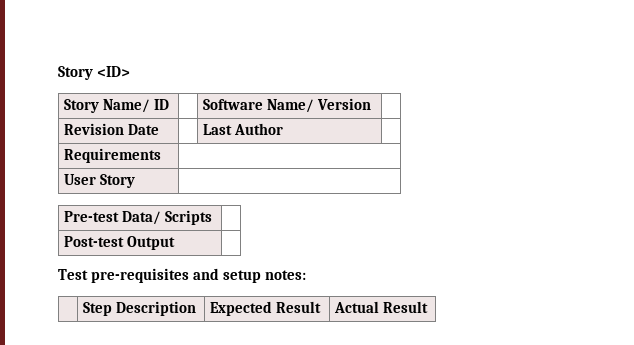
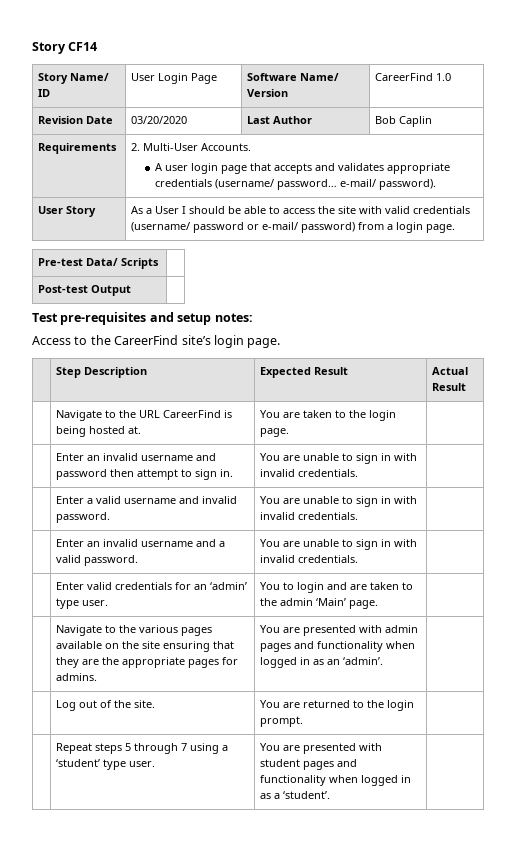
[58,66,130,80] Story <ID> -> [32,42,98,54] Story CF14
(169, 104) none -> [130,73,217,84] User Login Page
(371, 104) none -> [374,73,451,81] CareerFind 1.0
(160, 129) none -> [130,116,187,124] 03/20/2020
(284, 129) none -> [374,116,432,127] Bob Caplin
[64,174,136,188] // User Story | -> [130,143,251,151] [155,163,451,174] [155,179,437,190] [37,206,96,217] [130,206,470,214] [130,222,455,233] 2. Multi-User Accounts. // A user login page that accepts and validates appropriate credentials (username/ password… e-mail/ password). // User Story | As a User I should be able to access the site with valid credentials (username/ password or e-mail/ password) from a login page.
(306, 275) none -> [32,335,281,348] // Access to the CareerFind site’s login page.
(429, 307) none -> [55,410,232,421] [55,426,141,437] [259,410,396,421] [259,428,289,437] [55,453,216,461] [55,469,233,480] [259,453,417,464] [259,469,358,477] [55,496,237,504] [55,512,110,523] [259,496,417,507] [259,512,358,520] [55,539,225,547] [55,555,138,566] [259,539,417,550] [259,555,358,563] [55,582,247,590] [55,598,108,609] [259,582,413,593] [259,598,378,609] [55,625,212,636] [55,641,234,652] [55,657,238,668] [55,673,97,681] [259,625,418,636] [259,641,415,652] [259,657,383,668] [55,700,155,711] [259,700,414,711] [259,716,303,727] [55,743,228,754] [55,759,155,770] [259,743,382,754] [259,759,357,770] [259,775,411,786] [259,791,330,799] // | Navigate to the URL CareerFind is being hosted at. | You are taken to the login page. | // | Enter an invalid username and password then attempt to sign in. | You are unable to sign in with invalid credentials. | // | Enter a valid username and invalid password. | You are unable to sign in with invalid credentials. | // | Enter an invalid username and a valid password. | You are unable to sign in with invalid credentials. | // | Enter valid credentials for an ‘admin’ type user. | You to login and are taken to the admin ‘Main’ page. | // | Navigate to the various pages available on the site ensuring that they are the appropriate pages for admins. | You are presented with admin pages and functionality when logged in as an ‘admin’. | // | Log out of the site. | You are returned to the login prompt. | // | Repeat steps 5 through 7 using a ‘student’ type user. | You are presented with student pages and functionality when logged in as a ‘student’. |

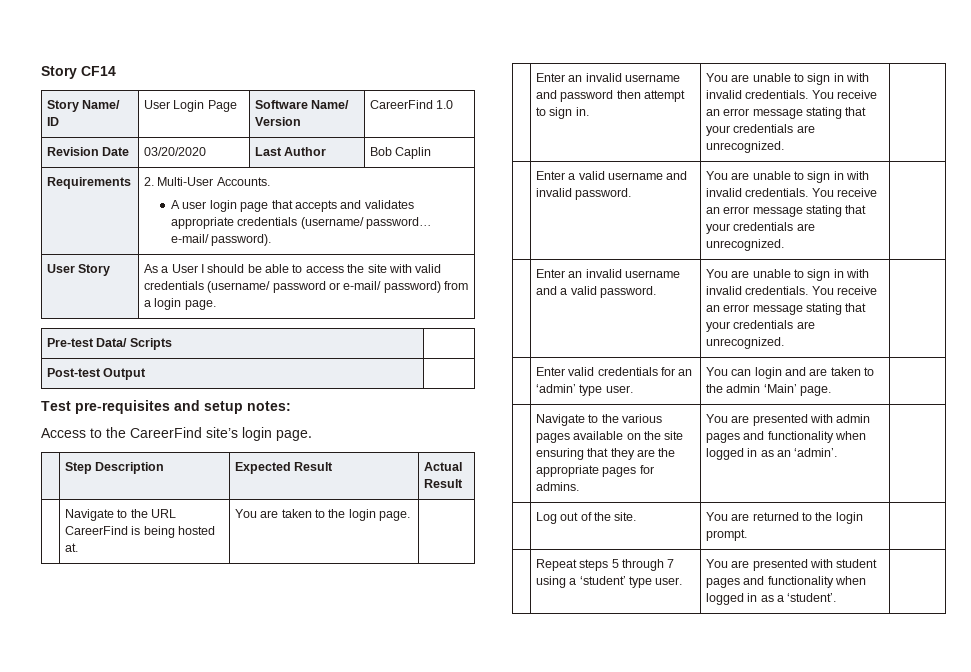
(358, 473) none -> [811,90,877,99] [705,107,867,119] [705,124,815,136] [705,141,784,153] You receive an error message stating that your credentials are unrecognized.
(358, 516) none -> [811,188,877,197] [705,205,867,217] [705,222,815,234] [705,239,784,251] You receive an error message stating that your credentials are unrecognized.
(358, 559) none -> [811,286,877,295] [705,303,867,315] [705,320,815,332] [705,337,784,349] You receive an error message stating that your credentials are unrecognized.
[282,582,294,590] to -> [731,369,752,376] can

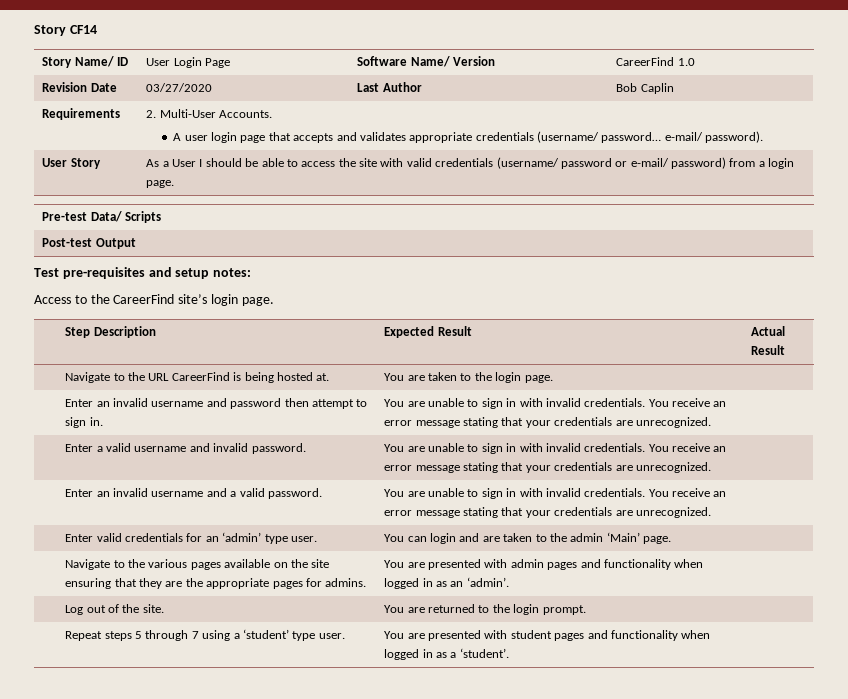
[143,147,206,156] 03/20/2020 -> [146,83,213,92] 03/27/2020

